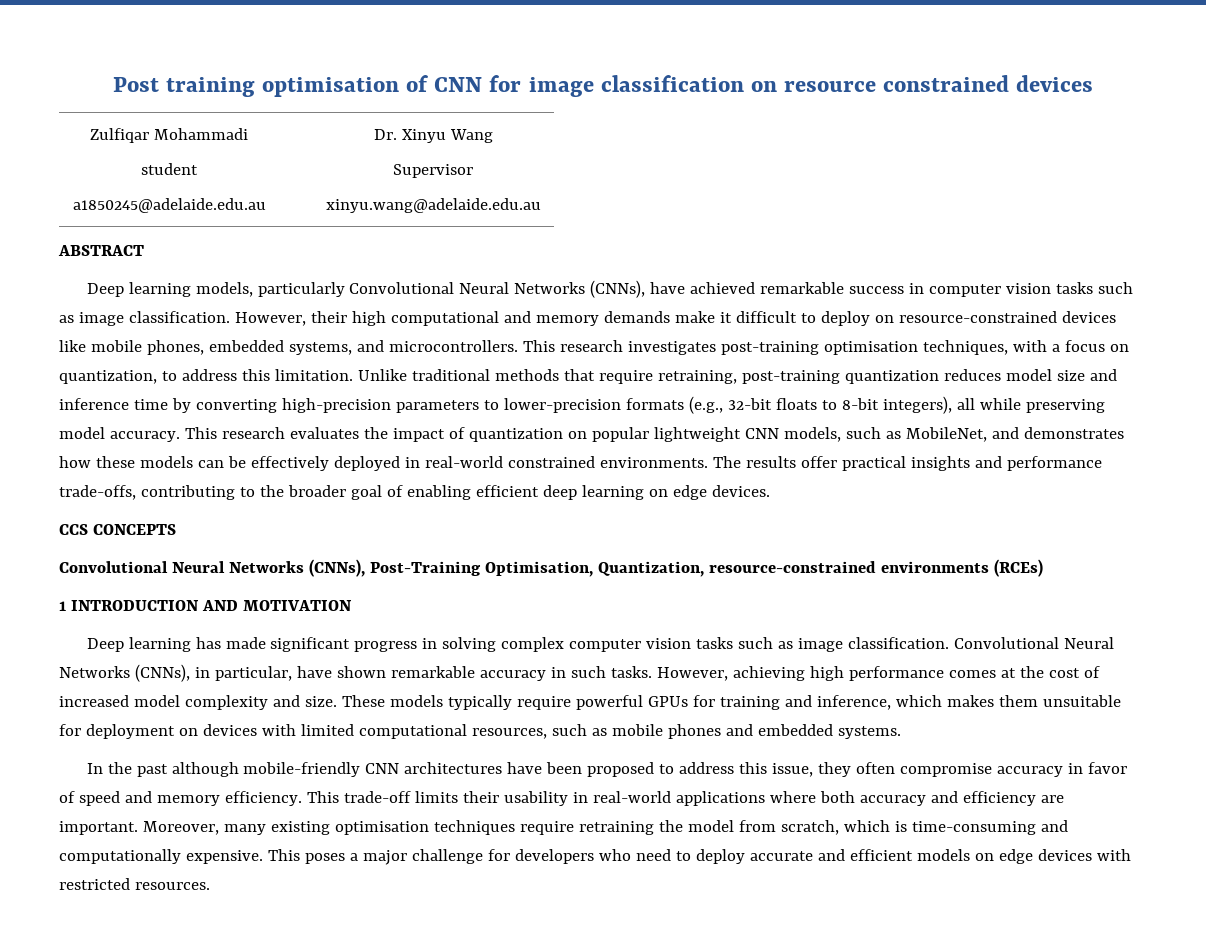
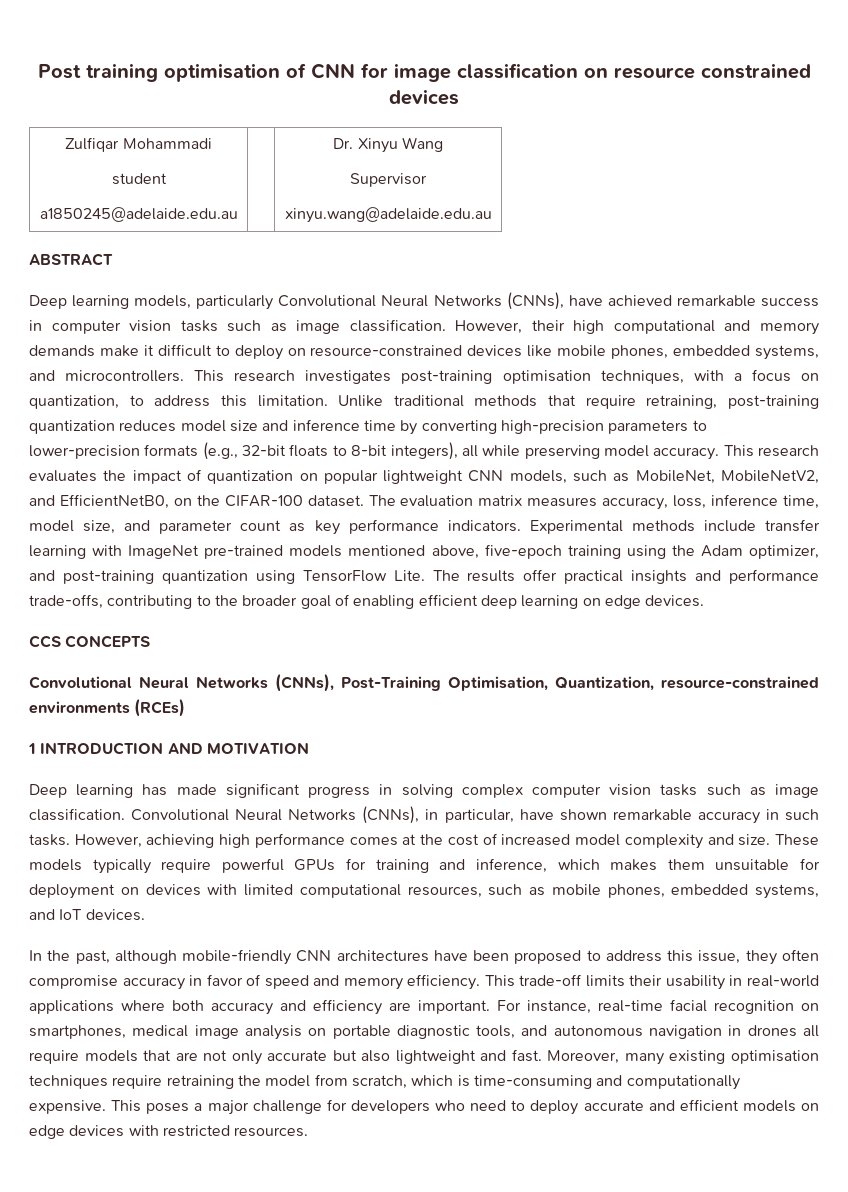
[991,427,1124,439] [59,456,708,471] and demonstrates how these models can be effectively deployed in real-world constrained environments. -> [721,470,819,484] [29,494,819,510] [29,519,821,535] [29,544,820,559] [29,570,425,584] MobileNetV2, and EfficientNetB0, on the CIFAR-100 dataset. The evaluation matrix measures accuracy, loss, inference time, model size, and parameter count as key performance indicators. Experimental methods include transfer learning with ImageNet pre-trained models mentioned above, five-epoch training using the Adam optimizer, and post-training quantization using TensorFlow Lite.
[667,724,901,739] phones and embedded systems. -> [607,884,819,899] [29,909,145,921] phones, embedded systems, and IoT devices.
[136,764,168,777] past -> [75,950,110,964] past,
(138, 828) none -> [497,999,819,1014] [29,1025,819,1040] [29,1049,542,1065] For instance, real-time facial recognition on smartphones, medical image analysis on portable diagnostic tools, and autonomous navigation in drones all require models that are not only accurate but also lightweight and fast.

